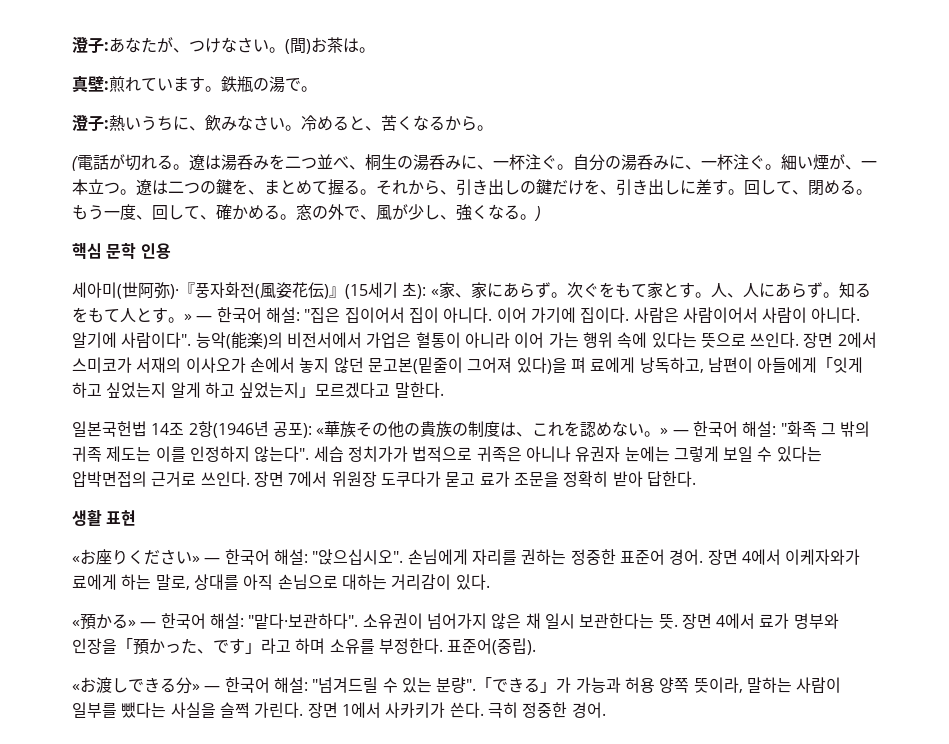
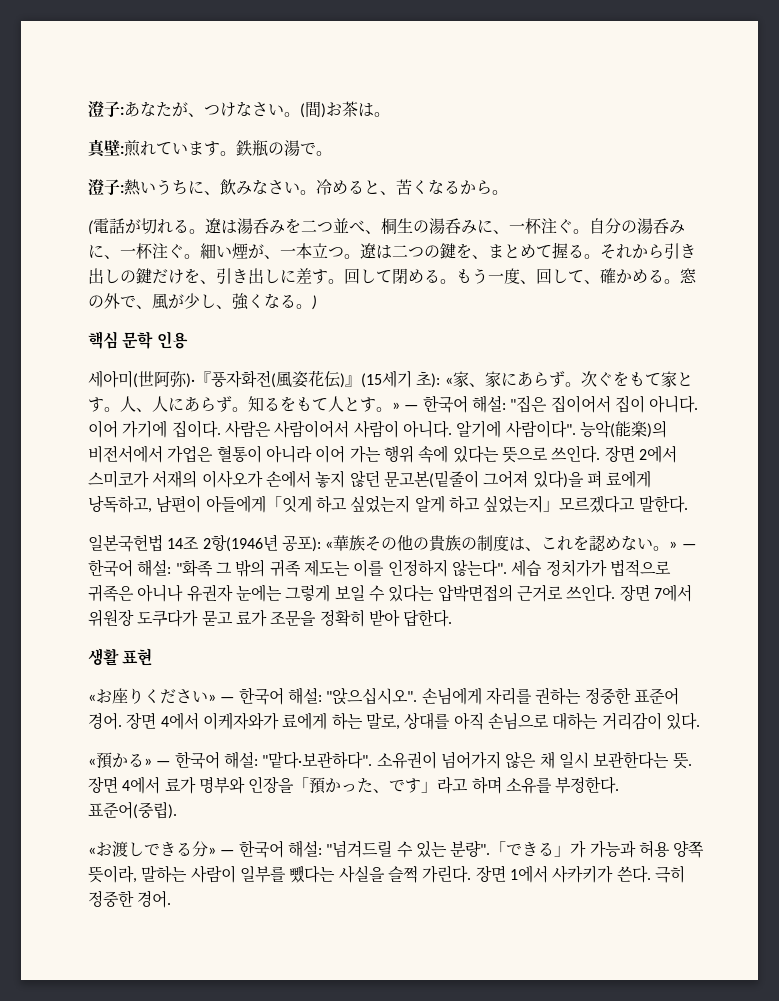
[440,190,456,195] 、 -> (664, 251) none
[792,190,808,195] 、 -> (392, 276) none

